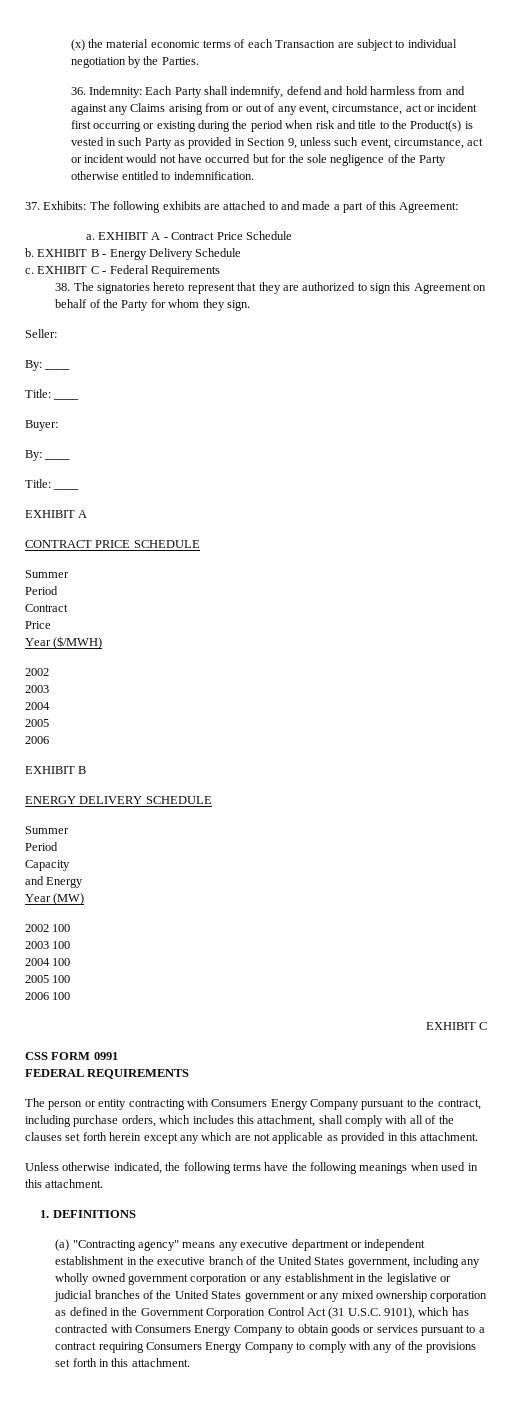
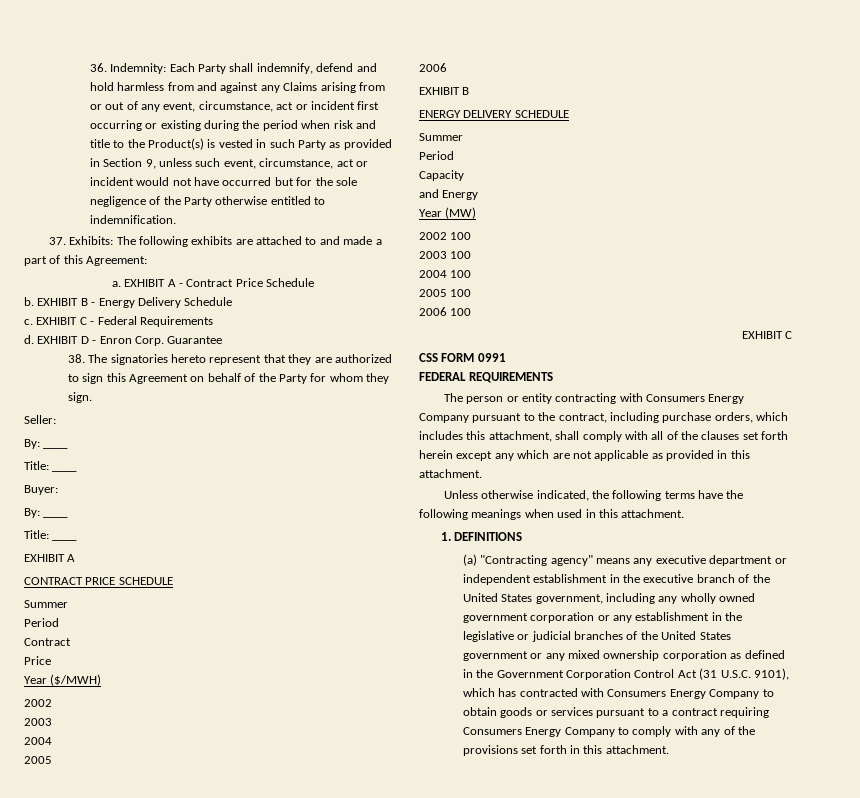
[70,39,457,51] [70,56,199,68] (x) the material economic terms of each Transaction are subject to individual negotiation by the Parties. // -> (89, 67) none
(220, 271) none -> [24,335,223,346] // d. EXHIBIT D - Enron Corp. Guarantee

